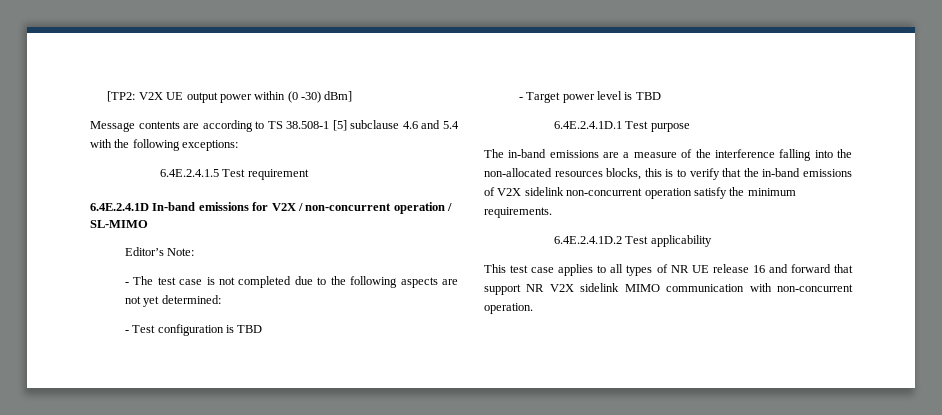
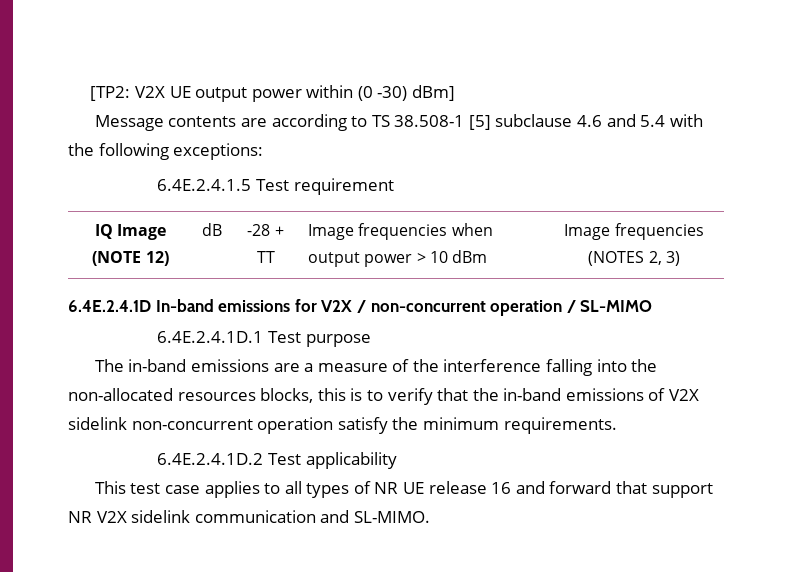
(309, 174) none -> [94,224,167,240] [92,251,169,266] [202,223,222,236] [247,224,284,236] [256,251,275,263] [308,223,493,240] [308,250,487,267] [564,223,704,240] [588,251,680,266] // IQ Image (NOTE 12) | dB | -28 + TT | Image frequencies when output power > 10 dBm | Image frequencies (NOTES 2, 3)
[124,247,195,256] [124,276,458,288] [124,295,221,307] [124,324,263,336] [518,91,661,103] // Editor’s Note: // - The test case is not completed due to the following aspects are not yet determined: // - Test configuration is TBD // - Target power level is TBD -> (653, 306) none
[624,283,853,292] [484,303,533,314] MIMO communication with non-concurrent operation. -> [194,510,430,523] communication and SL-MIMO.

